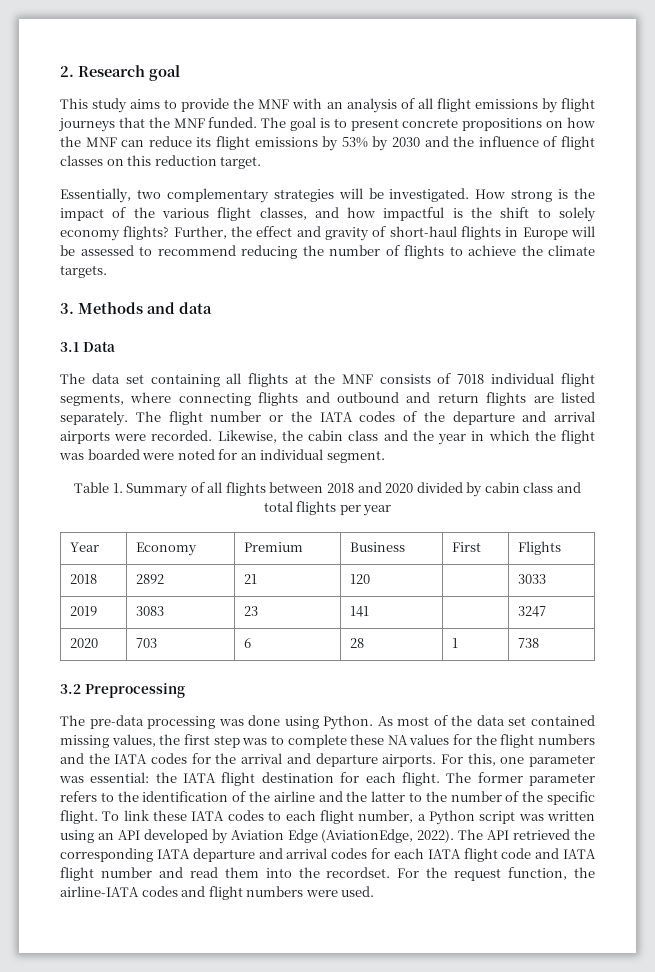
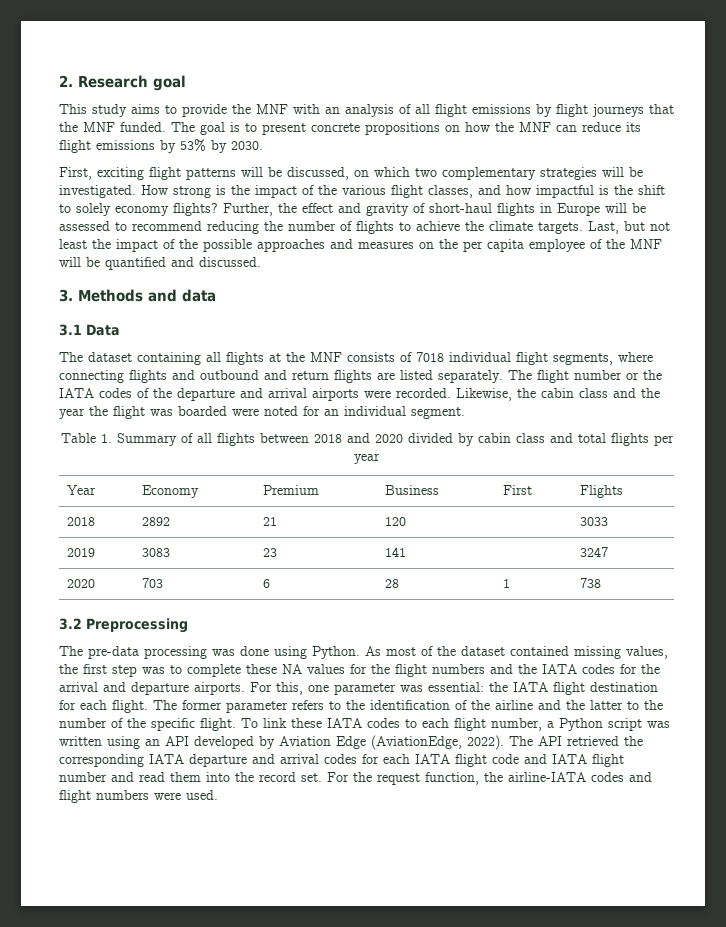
[392,136,596,150] [60,155,262,169] [60,188,131,203] 2030 and the influence of flight classes on this reduction target. // Essentially, -> [231,141,263,150] [59,167,410,180] 2030. // First, exciting flight patterns will be discussed, on which
(107, 271) none -> [588,221,670,234] [59,239,662,252] [59,257,261,270] Last, but not least the impact of the possible approaches and measures on the per capita employee of the MNF will be quantified and discussed.
[91,373,144,384] data set -> [88,352,132,362] dataset
[471,430,530,441] in which -> (85, 413) none
[476,715,527,726] data set -> [461,646,505,656] dataset
[326,867,391,878] recordset. -> [259,772,322,782] record set.

